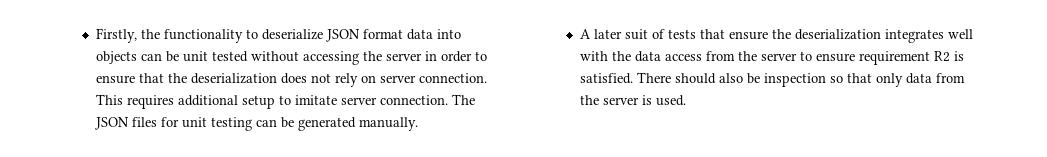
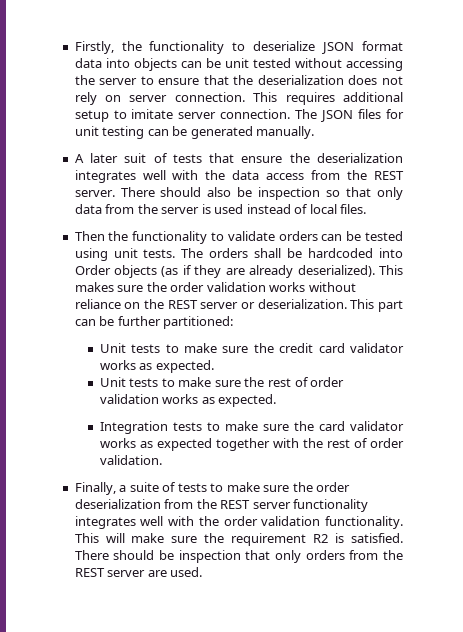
[425,51,473,62] in order -> (138, 81) none
[761,51,965,65] [580,73,634,84] server to ensure requirement R2 is satisfied. -> [374,171,405,180] [74,190,115,197] REST server.
(653, 100) none -> [214,204,367,214] [74,231,404,244] [74,248,403,261] [74,265,403,278] [74,282,356,292] [74,299,403,312] [74,316,234,329] [99,343,405,353] [99,360,214,373] [99,377,345,387] [99,394,277,407] [99,421,404,434] [99,438,405,451] [99,455,162,465] [74,482,351,495] [74,499,369,512] [74,516,403,529] [74,533,404,546] [74,550,404,563] [74,568,167,577] used instead of local files. // Then the functionality to validate orders can be tested using unit tests. The orders shall be hardcoded into Order objects (as if they are already deserialized). This makes sure the order validation works without reliance on the REST server or deserialization. This part can be further partitioned: // Unit tests to make sure the credit card validator works as expected. // Unit tests to make sure the rest of order validation works as expected. // Integration tests to make sure the card validator works as expected together with the rest of order validation. // Finally, a suite of tests to make sure the order deserialization from the REST server functionality integrates well with the order validation functionality. This will make sure the requirement R2 is satisfied. There should be inspection that only orders from the REST server are

